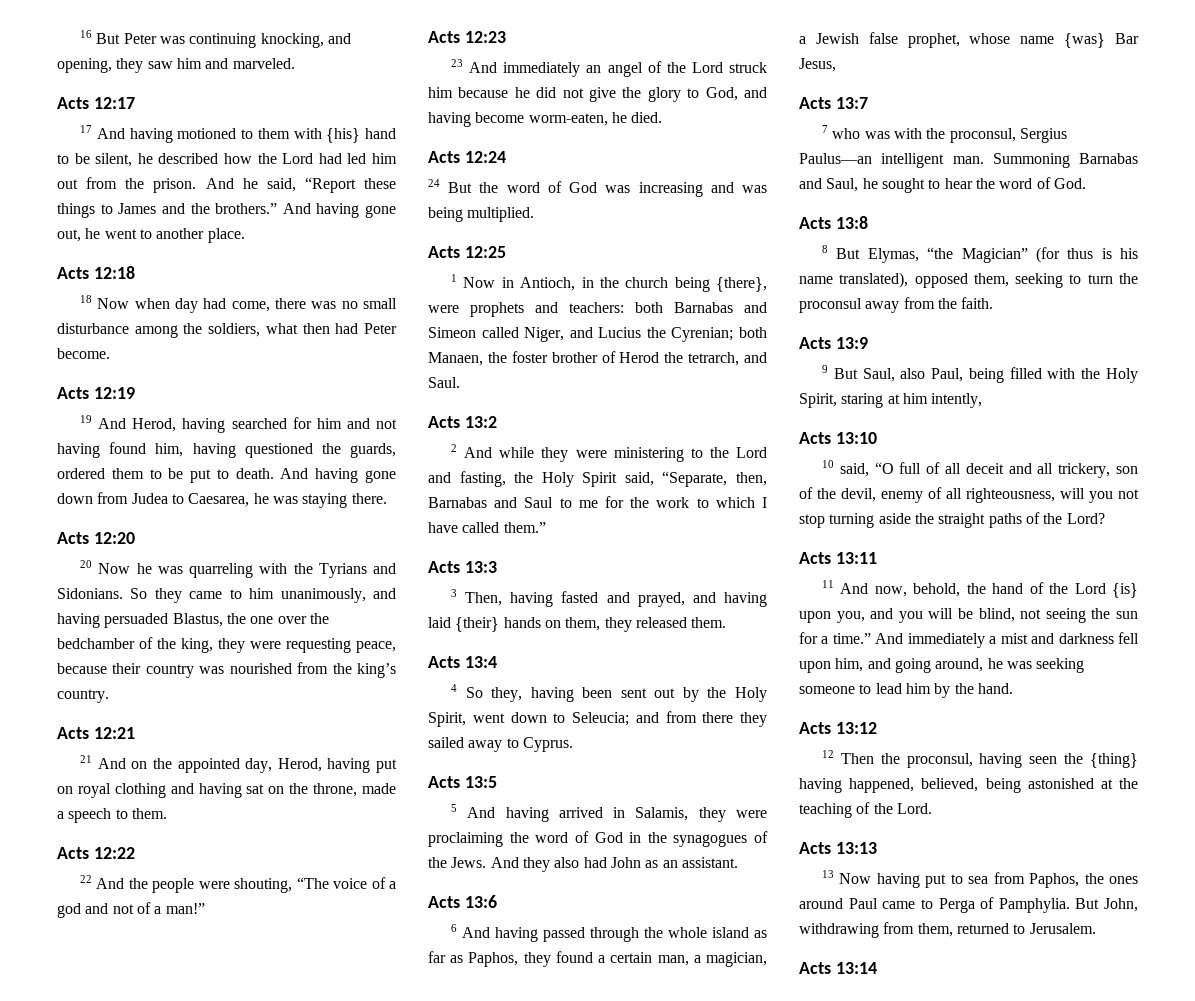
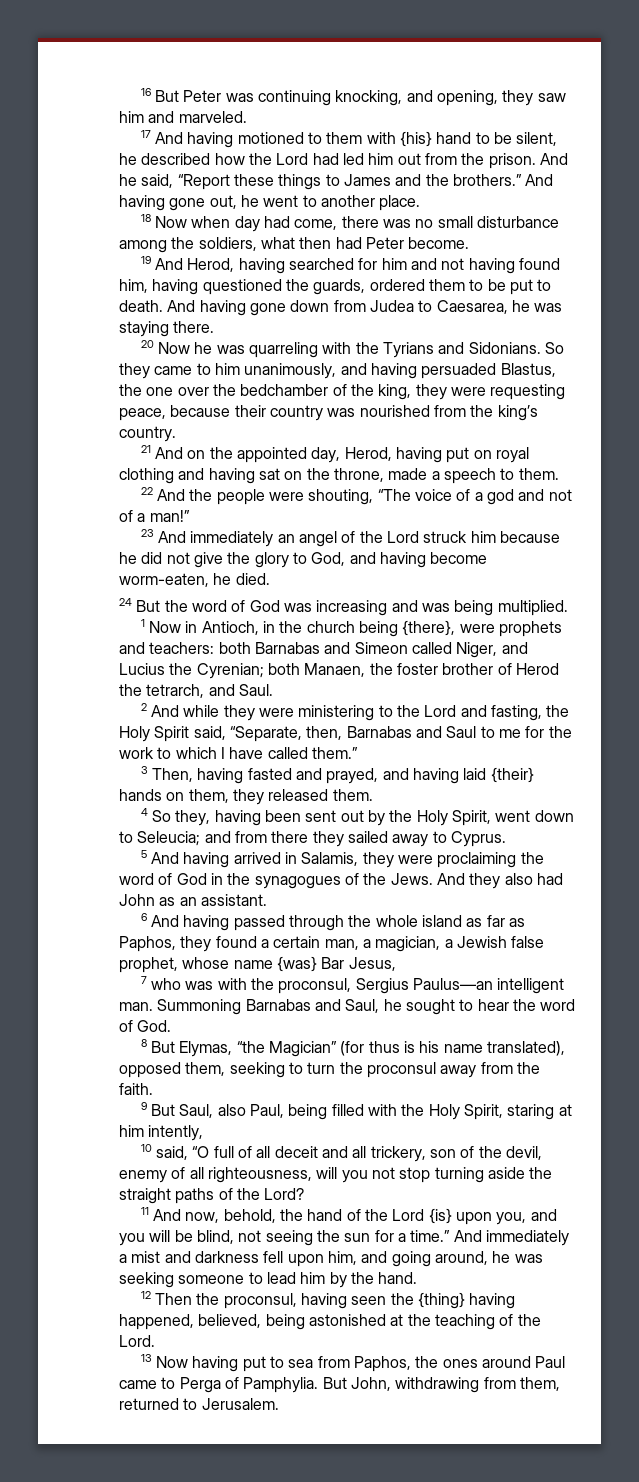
[57,97,135,109] // Acts 12:17 -> (247, 117) none
[57,266,135,279] // Acts 12:18 -> (421, 203) none
[57,387,135,399] // Acts 12:19 -> (470, 243) none
[57,532,135,544] // Acts 12:20 -> (215, 327) none
[57,727,135,739] // Acts 12:21 -> (176, 434) none
[57,847,135,859] // Acts 12:22 -> (559, 474) none
[428,31,506,43] // Acts 12:23 -> (190, 516) none
[428,151,506,163] // Acts 12:24 -> (270, 579) none
[428,246,506,258] // Acts 12:25 -> (568, 608) none
[428,416,497,428] // Acts 13:2 -> (273, 690) none
[428,561,497,573] // Acts 13:3 -> (358, 753) none
[428,656,497,668] // Acts 13:4 -> (373, 795) none
[428,776,497,788] // Acts 13:5 -> (506, 839) none
[428,895,497,908] // Acts 13:6 -> (267, 900) none
[799,97,868,109] // Acts 13:7 -> (396, 964) none
[799,216,868,229] // Acts 13:8 -> (172, 1026) none
[799,337,868,349] // Acts 13:9 -> (153, 1089) none
[799,432,877,444] // Acts 13:10 -> (204, 1133) none
[799,552,877,564] // Acts 13:11 -> (305, 1194) none
[799,722,877,734] // Acts 13:12 -> (418, 1278) none
[799,842,877,854] // Acts 13:13 -> (155, 1341) none
[799,962,877,974] // Acts 13:14 -> (279, 1404) none

